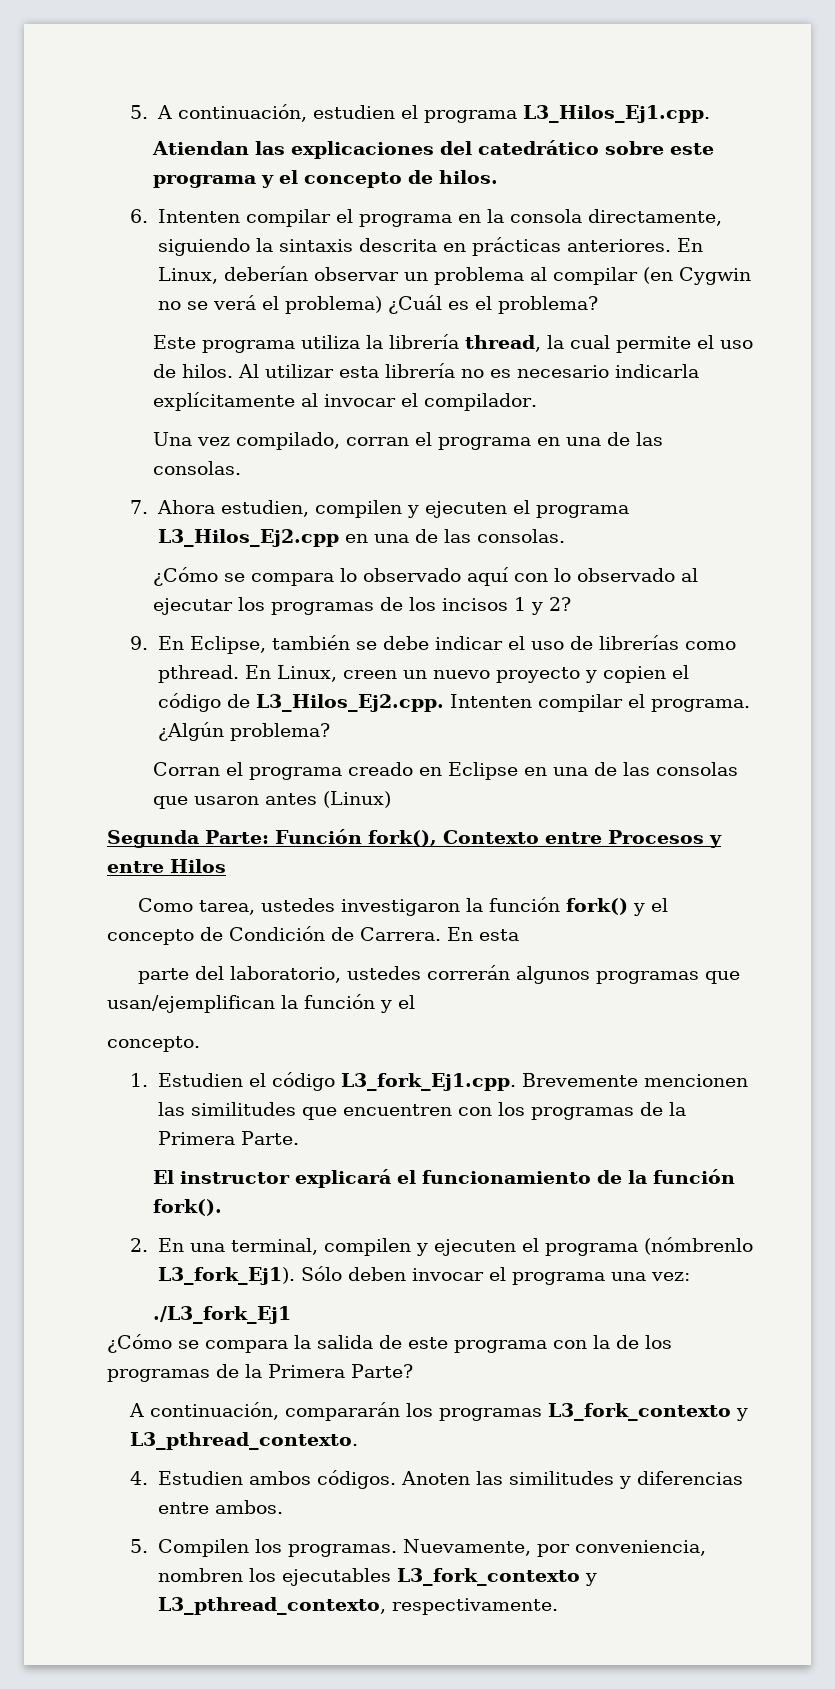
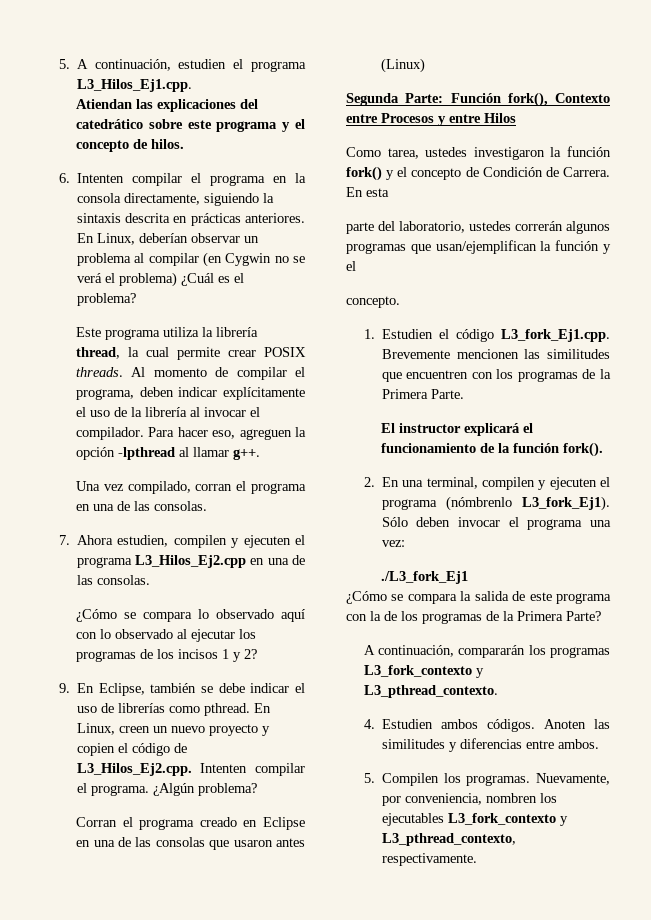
[697,335,754,349] [153,363,700,378] [153,392,538,411] el uso de hilos. Al utilizar esta librería no es necesario indicarla explícitamente al invocar el compilador. -> [228,347,306,357] [76,367,305,380] [76,387,305,400] [76,407,261,417] [76,427,306,440] [76,447,261,460] crear POSIX threads. Al momento de compilar el programa, deben indicar explícitamente el uso de la librería al invocar el compilador. Para hacer eso, agreguen la opción -lpthread al llamar g++.

